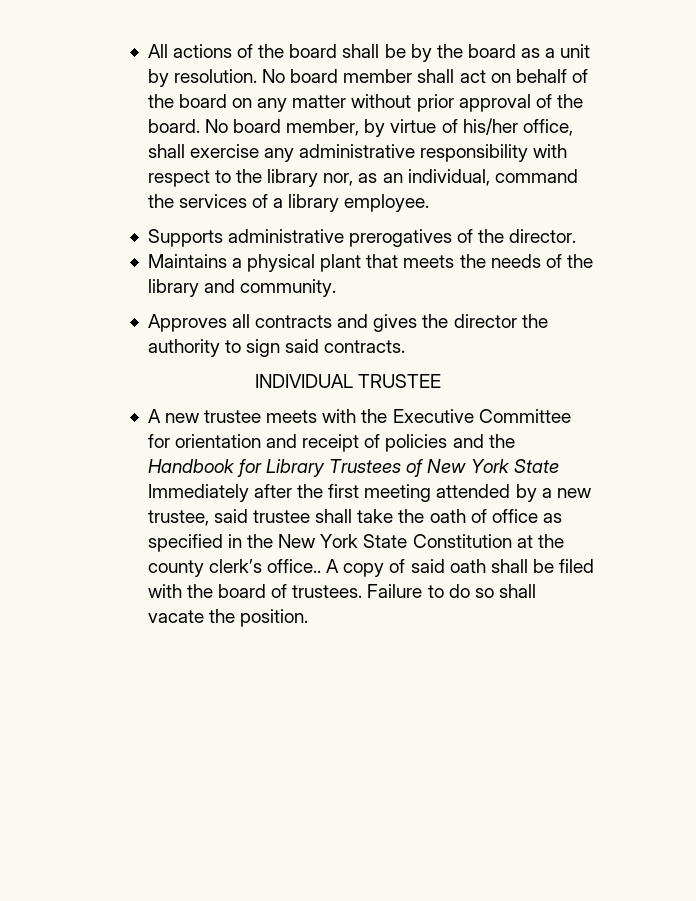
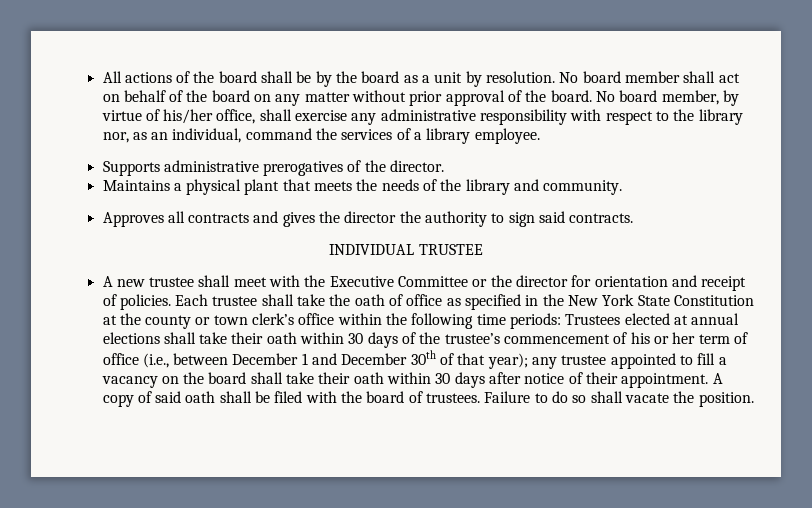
[266,410,318,423] meets -> [198,275,267,287] shall meet
(571, 416) none -> [472,275,569,287] or the director
[385,434,515,452] [147,459,559,477] [147,484,591,502] [147,509,248,526] policies and the Handbook for Library Trustees of New York State Immediately after the first meeting attended by a new trustee, said -> [119,294,209,310] policies. Each
[208,559,321,573] clerk’s office.. -> [195,313,740,329] [102,332,748,348] [102,350,727,369] [101,372,709,388] or town clerk’s office within the following time periods: Trustees elected at annual elections shall take their oath within 30 days of the trustee’s commencement of his or her term of office (i.e., between December 1 and December 30th of that year); any trustee appointed to fill a vacancy on the board shall take their oath within 30 days after notice of their appointment.

